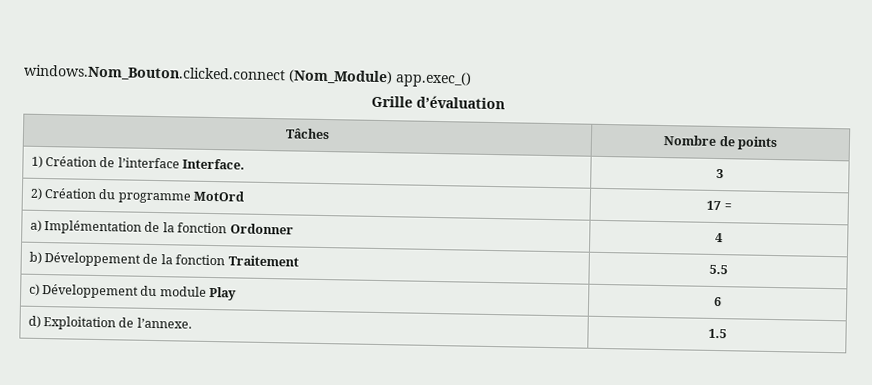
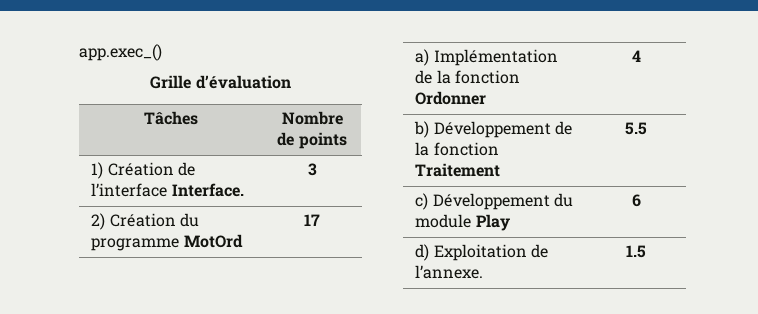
[23,64,393,85] windows.Nom_Bouton.clicked.connect (Nom_Module) -> (79, 52) none
[723,203,732,211] = -> (320, 220) none

